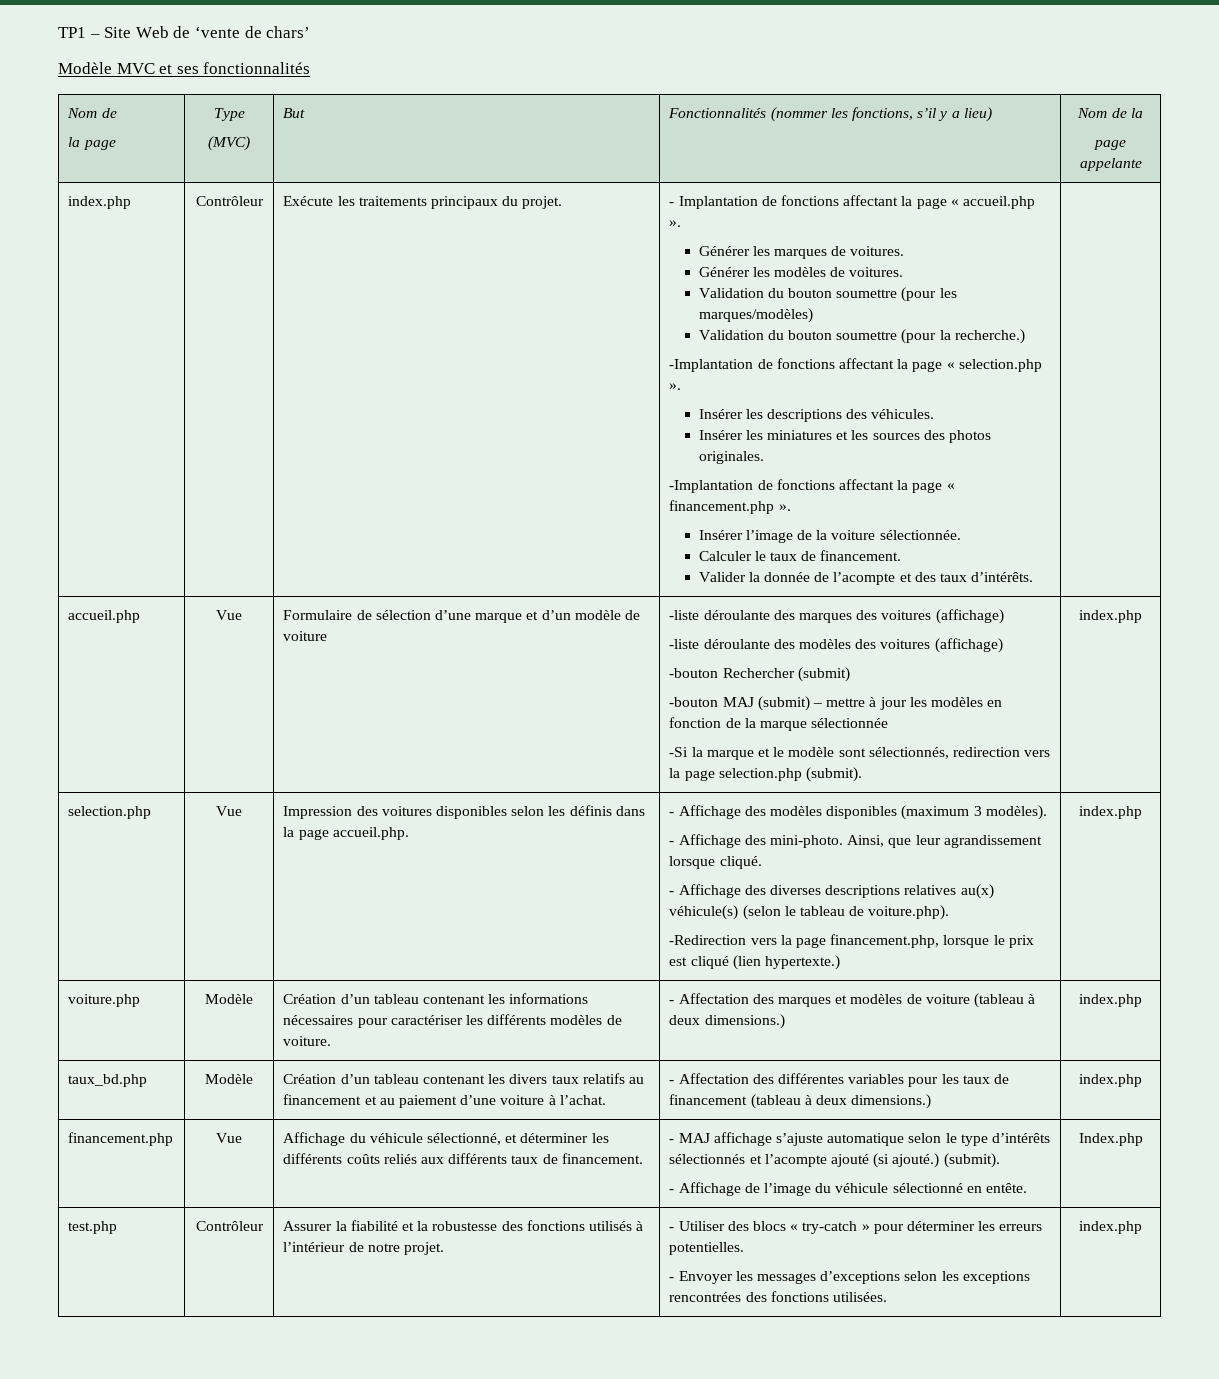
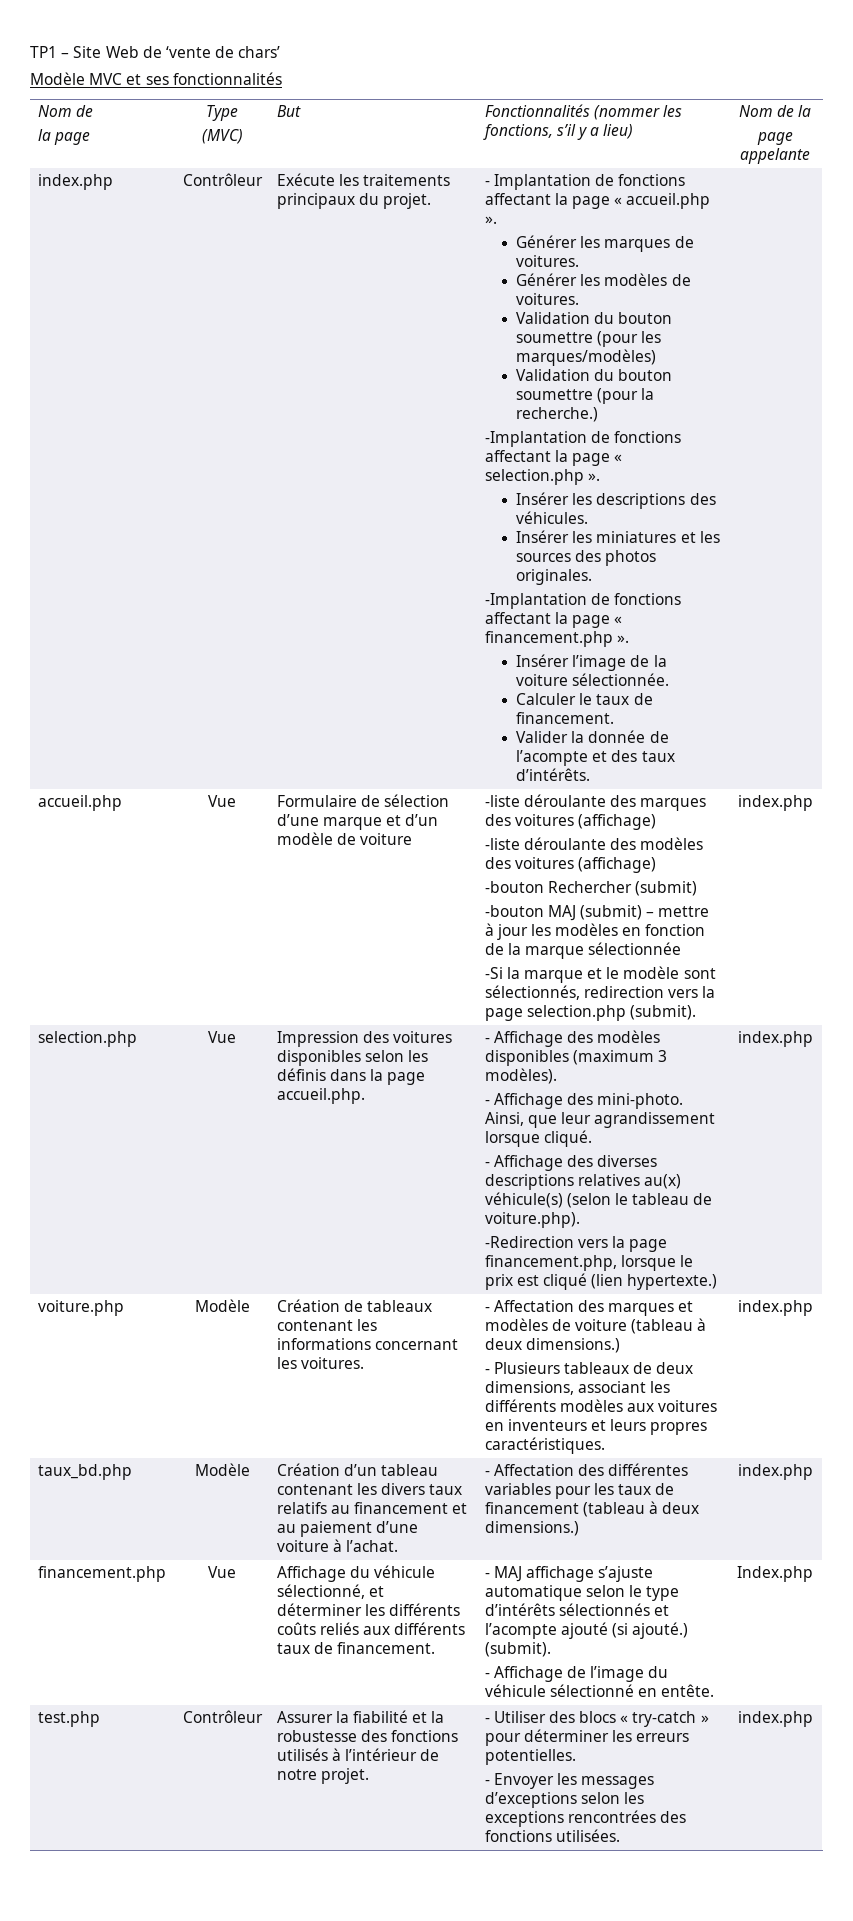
[340,994,419,1004] d’un tableau -> [343,1300,432,1312] de tableaux
[283,1014,622,1028] [283,1036,332,1046] nécessaires pour caractériser les différents modèles de voiture. -> [374,1339,458,1350] [276,1357,364,1369] concernant les voitures.
(785, 1021) none -> [484,1362,694,1374] [484,1381,670,1395] [484,1399,718,1412] [484,1419,708,1435] [484,1437,605,1454] // - Plusieurs tableaux de deux dimensions, associant les différents modèles aux voitures en inventeurs et leurs propres caractéristiques.

